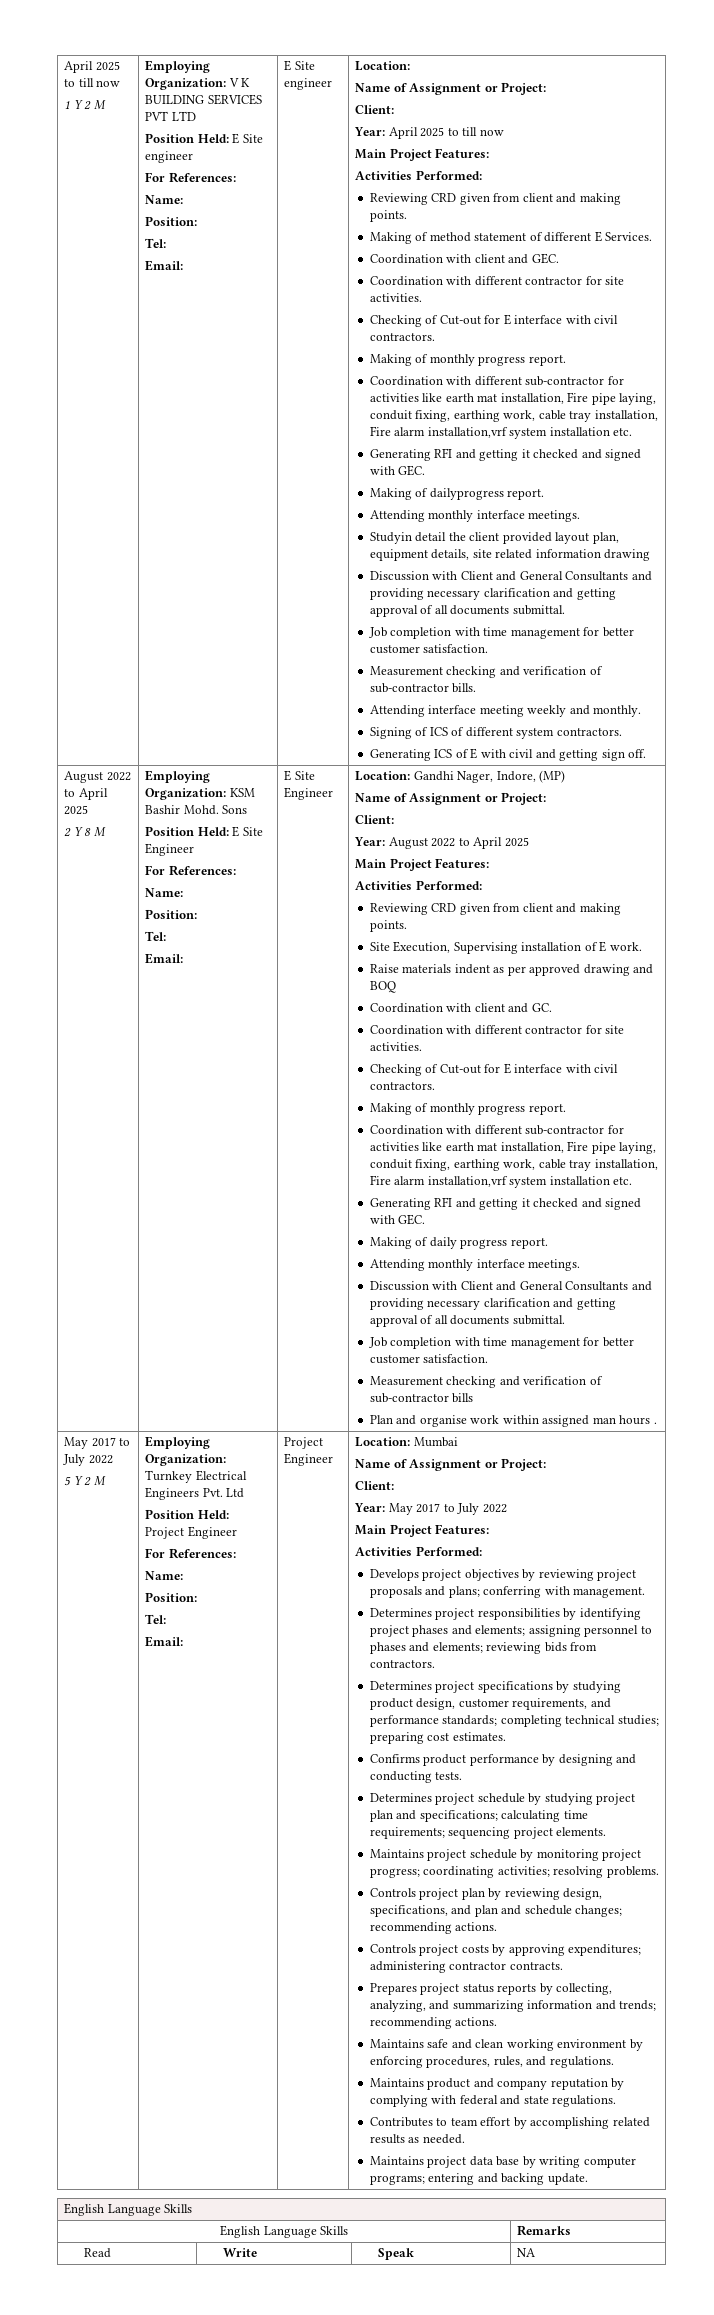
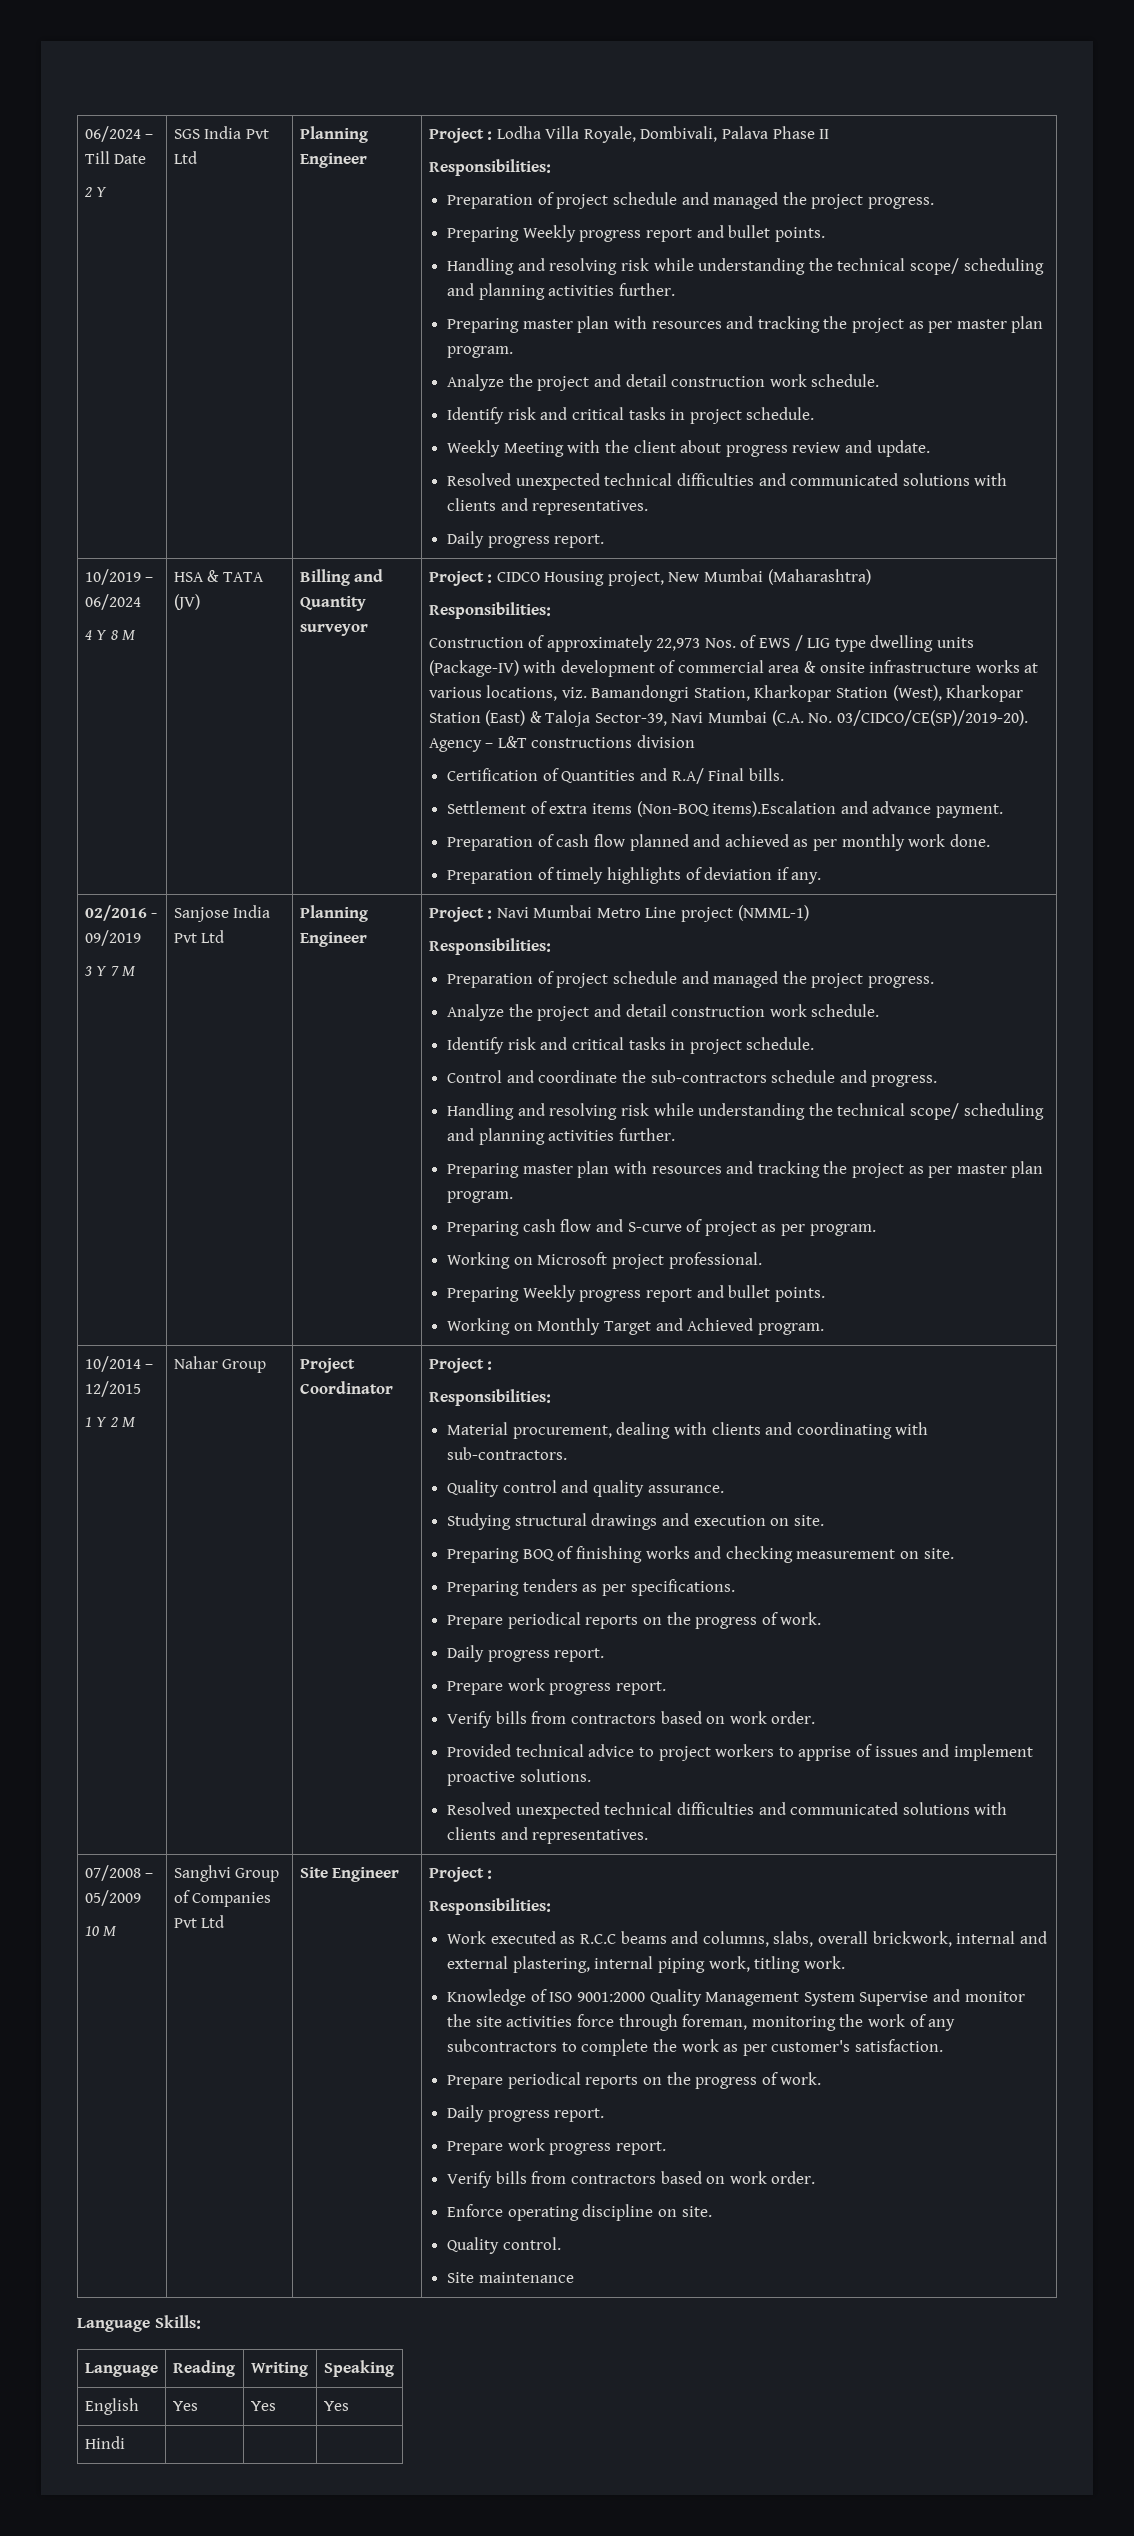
[64,61,120,73] [64,78,121,87] [64,100,106,110] [145,60,211,73] [145,78,251,90] [145,94,262,105] [145,111,196,121] [145,133,263,144] [145,151,194,163] [145,172,236,183] [145,195,184,204] [145,216,198,226] [145,238,167,248] [145,260,184,271] [284,60,315,71] [284,78,333,90] [355,61,411,71] [355,82,547,95] [355,105,395,114] [354,127,504,139] [355,148,490,161] [355,170,482,180] [369,193,621,205] [369,210,407,222] [369,231,653,244] [369,253,559,264] [369,276,625,286] [369,293,422,302] [369,314,619,327] [369,333,435,341] [369,354,566,366] [369,376,624,386] [369,392,657,405] [369,410,658,422] [369,426,633,439] [369,448,642,461] [369,465,426,476] [369,488,545,500] [369,510,581,522] [369,532,619,544] [369,549,651,561] [369,571,652,581] [369,588,616,600] [369,605,565,617] [368,627,634,639] [369,644,489,654] [369,666,603,678] [369,683,477,693] [369,705,642,717] [369,727,622,739] [369,748,647,761] [64,771,131,783] [64,788,108,800] [64,805,89,815] [64,827,106,837] [145,770,211,783] [145,788,255,800] [145,805,248,815] [145,826,263,837] [145,843,195,856] [145,865,236,876] [145,888,184,897] [145,909,198,919] [145,931,167,941] [145,953,184,964] [284,770,315,781] [284,787,334,800] [355,770,566,783] [355,792,547,805] [355,815,395,824] [354,837,529,849] [355,858,490,871] [355,880,482,890] [369,903,621,915] [369,920,407,932] [369,941,642,954] [369,964,654,976] [369,981,396,993] [369,1003,552,1013] [369,1025,625,1035] [369,1042,422,1051] [369,1063,619,1076] [369,1082,435,1090] [369,1103,566,1115] [369,1125,624,1135] [369,1141,657,1154] [369,1159,658,1171] [369,1175,633,1188] [369,1197,642,1210] [369,1214,426,1225] [369,1237,548,1249] [369,1259,581,1271] [369,1281,652,1291] [369,1298,616,1310] [369,1315,565,1327] [368,1337,634,1349] [369,1354,489,1364] [369,1376,603,1388] [369,1393,474,1403] [369,1415,657,1427] [64,1437,131,1449] [63,1454,113,1466] [64,1476,106,1486] [145,1436,211,1449] [145,1454,227,1466] [145,1470,247,1483] [145,1487,245,1500] [145,1509,229,1519] [145,1526,237,1539] [145,1548,236,1559] [145,1571,184,1580] [145,1592,198,1602] [145,1614,167,1624] [145,1636,184,1647] [284,1437,324,1449] [284,1453,334,1466] [355,1437,458,1447] [355,1458,547,1471] [355,1481,395,1490] [354,1503,507,1515] [355,1524,490,1537] [355,1546,482,1556] [369,1569,637,1581] [369,1586,646,1598] [369,1608,641,1620] [369,1625,652,1637] [369,1642,598,1654] [369,1660,435,1668] [369,1681,621,1693] [369,1698,611,1710] [369,1715,659,1727] [369,1732,506,1744] [369,1754,637,1766] [369,1771,463,1783] [369,1793,636,1805] [369,1810,588,1822] [369,1827,607,1839] [369,1849,642,1861] [369,1866,659,1878] [369,1888,603,1900] [369,1905,623,1917] [369,1922,498,1934] [369,1944,642,1956] [369,1961,563,1973] [369,1983,613,1995] [369,2000,657,2012] [369,2017,498,2029] [369,2039,643,2051] [369,2056,614,2068] [369,2078,625,2090] [369,2095,617,2107] [369,2117,650,2129] [369,2134,465,2144] [369,2156,636,2168] [369,2173,588,2185] [64,2203,193,2216] [219,2225,349,2238] [517,2225,572,2236] [84,2248,112,2258] [223,2248,258,2257] [378,2248,415,2260] [517,2248,536,2257] April 2025 to till now // 1 Y 2 M | Employing Organization: V K BUILDING SERVICES PVT LTD // Position Held: E Site engineer // For References: // Name: // Position: // Tel: // Email: | E Site engineer | Location: // Name of Assignment or Project: // Client: // Year: April 2025 to till now // Main Project Features: // Activities Performed: // Reviewing CRD given from client and making points. // Making of method statement of different E Services. // Coordination with client and GEC. // Coordination with different contractor for site activities. // Checking of Cut-out for E interface with civil contractors. // Making of monthly progress report. // Coordination with different sub-contractor for activities like earth mat installation, Fire pipe laying, conduit fixing, earthing work, cable tray installation, Fire alarm installation,vrf system installation etc. // Generating RFI and getting it checked and signed with GEC. // Making of dailyprogress report. // Attending monthly interface meetings. // Studyin detail the client provided layout plan, equipment details, site related information drawing // Discussion with Client and General Consultants and providing necessary clarification and getting approval of all documents submittal. // Job completion with time management for better customer satisfaction. // Measurement checking and verification of sub-contractor bills. // Attending interface meeting weekly and monthly. // Signing of ICS of different system contractors. // Generating ICS of E with civil and getting sign off. // August 2022 to April 2025 // 2 Y 8 M | Employing Organization: KSM Bashir Mohd. Sons // Position Held: E Site Engineer // For References: // Name: // Position: // Tel: // Email: | E Site Engineer | Location: Gandhi Nager, Indore, (MP) // Name of Assignment or Project: // Client: // Year: August 2022 to April 2025 // Main Project Features: // Activities Performed: // Reviewing CRD given from client and making points. // Site Execution, Supervising installation of E work. // Raise materials indent as per approved drawing and BOQ // Coordination with client and GC. // Coordination with different contractor for site activities. // Checking of Cut-out for E interface with civil contractors. // Making of monthly progress report. // Coordination with different sub-contractor for activities like earth mat installation, Fire pipe laying, conduit fixing, earthing work, cable tray installation, Fire alarm installation,vrf system installation etc. // Generating RFI and getting it checked and signed with GEC. // Making of daily progress report. // Attending monthly interface meetings. // Discussion with Client and General Consultants and providing necessary clarification and getting approval of all documents submittal. // Job completion with time management for better customer satisfaction. // Measurement checking and verification of sub-contractor bills // Plan and organise work within assigned man hours . // May 2017 to July 2022 // 5 Y 2 M | Employing Organization: Turnkey Electrical Engineers Pvt. Ltd // Position Held: Project Engineer // For References: // Name: // Position: // Tel: // Email: | Project Engineer | Location: Mumbai // Name of Assignment or Project: // Client: // Year: May 2017 to July 2022 // Main Project Features: // Activities Performed: // Develops project objectives by reviewing project proposals and plans; conferring with management. // Determines project responsibilities by identifying project phases and elements; assigning personnel to phases and elements; reviewing bids from contractors. // Determines project specifications by studying product design, customer requirements, and performance standards; completing technical studies; preparing cost estimates. // Confirms product performance by designing and conducting tests. // Determines project schedule by studying project plan and specifications; calculating time requirements; sequencing project elements. // Maintains project schedule by monitoring project progress; coordinating activities; resolving problems. // Controls project plan by reviewing design, specifications, and plan and schedule changes; recommending actions. // Controls project costs by approving expenditures; administering contractor contracts. // Prepares project status reports by collecting, analyzing, and summarizing information and trends; recommending actions. // Maintains safe and clean working environment by enforcing procedures, rules, and regulations. // Maintains product and company reputation by complying with federal and state regulations. // Contributes to team effort by accomplishing related results as needed. // Maintains project data base by writing computer programs; entering and backing update. // English Language Skills // English Language Skills | Remarks // Read | Write | Speak | NA -> [84,126,154,142] [84,151,147,164] [83,187,108,197] [173,126,269,139] [173,151,197,164] [299,126,368,143] [299,153,367,168] [428,126,830,143] [428,159,551,176] [447,192,934,209] [447,225,825,242] [447,258,1044,275] [447,283,675,300] [447,316,1044,333] [447,346,514,358] [447,374,880,391] [447,407,815,424] [447,440,930,457] [447,473,1008,490] [447,498,649,515] [447,531,605,548] [84,569,154,585] [84,594,141,610] [84,630,137,640] [173,570,264,582] [173,594,200,610] [299,569,384,586] [299,596,366,611] [299,624,368,636] [428,569,871,586] [428,602,551,619] [428,635,974,652] [428,660,1039,677] [428,685,1024,702] [428,710,1028,727] [428,735,695,752] [447,768,784,784] [447,801,1003,818] [447,834,990,851] [447,867,822,884] [84,905,158,921] [84,930,141,946] [83,966,137,976] [173,905,271,922] [173,930,225,943] [299,905,368,922] [299,932,367,947] [428,905,809,922] [428,938,551,955] [447,971,934,988] [447,1004,880,1021] [447,1037,815,1054] [447,1070,938,1087] [447,1103,1044,1120] [447,1128,675,1145] [447,1161,1044,1178] [447,1191,514,1203] [447,1219,876,1236] [447,1252,762,1269] [447,1285,825,1302] [447,1318,824,1335] [84,1356,154,1372] [84,1381,141,1397] [84,1417,137,1427] [173,1356,267,1373] [299,1358,355,1373] [299,1381,393,1394] [428,1358,493,1373] [428,1389,551,1406] [447,1422,929,1439] [447,1447,568,1460] [447,1480,724,1497] [447,1513,824,1530] [447,1546,954,1563] [447,1579,735,1596] [447,1612,822,1629] [447,1645,605,1662] [447,1678,666,1695] [447,1711,816,1728] [447,1744,1033,1761] [447,1769,591,1786] [447,1802,1008,1819] [447,1827,649,1844] [84,1865,154,1881] [84,1890,141,1906] [84,1926,118,1936] [173,1865,280,1882] [173,1890,272,1907] [173,1915,225,1928] [299,1867,400,1882] [428,1867,493,1882] [428,1898,551,1915] [447,1931,1047,1947] [447,1956,845,1973] [447,1989,1025,2006] [447,2014,956,2031] [447,2039,943,2056] [447,2072,822,2089] [447,2105,605,2122] [447,2138,666,2155] [447,2171,816,2188] [447,2204,712,2221] [447,2237,561,2254] [447,2272,574,2283] [77,2315,201,2332] [84,2363,158,2377] [172,2360,235,2377] [250,2362,308,2377] [323,2360,394,2377] [84,2398,139,2415] [172,2401,198,2411] [250,2401,276,2411] [323,2401,349,2411] [84,2436,125,2449] 06/2024 – Till Date // 2 Y | SGS India Pvt Ltd | Planning Engineer | Project : Lodha Villa Royale, Dombivali, Palava Phase II // Responsibilities: // Preparation of project schedule and managed the project progress. // Preparing Weekly progress report and bullet points. // Handling and resolving risk while understanding the technical scope/ scheduling and planning activities further. // Preparing master plan with resources and tracking the project as per master plan program. // Analyze the project and detail construction work schedule. // Identify risk and critical tasks in project schedule. // Weekly Meeting with the client about progress review and update. // Resolved unexpected technical difficulties and communicated solutions with clients and representatives. // Daily progress report. // 10/2019 – 06/2024 // 4 Y 8 M | HSA & TATA (JV) | Billing and Quantity surveyor | Project : CIDCO Housing project, New Mumbai (Maharashtra) // Responsibilities: // Construction of approximately 22,973 Nos. of EWS / LIG type dwelling units (Package-IV) with development of commercial area & onsite infrastructure works at various locations, viz. Bamandongri Station, Kharkopar Station (West), Kharkopar Station (East) & Taloja Sector-39, Navi Mumbai (C.A. No. 03/CIDCO/CE(SP)/2019-20). Agency – L&T constructions division // Certification of Quantities and R.A/ Final bills. // Settlement of extra items (Non-BOQ items).Escalation and advance payment. // Preparation of cash flow planned and achieved as per monthly work done. // Preparation of timely highlights of deviation if any. // 02/2016 - 09/2019 // 3 Y 7 M | Sanjose India Pvt Ltd | Planning Engineer | Project : Navi Mumbai Metro Line project (NMML-1) // Responsibilities: // Preparation of project schedule and managed the project progress. // Analyze the project and detail construction work schedule. // Identify risk and critical tasks in project schedule. // Control and coordinate the sub-contractors schedule and progress. // Handling and resolving risk while understanding the technical scope/ scheduling and planning activities further. // Preparing master plan with resources and tracking the project as per master plan program. // Preparing cash flow and S-curve of project as per program. // Working on Microsoft project professional. // Preparing Weekly progress report and bullet points. // Working on Monthly Target and Achieved program. // 10/2014 – 12/2015 // 1 Y 2 M | Nahar Group | Project Coordinator | Project : // Responsibilities: // Material procurement, dealing with clients and coordinating with sub-contractors. // Quality control and quality assurance. // Studying structural drawings and execution on site. // Preparing BOQ of finishing works and checking measurement on site. // Preparing tenders as per specifications. // Prepare periodical reports on the progress of work. // Daily progress report. // Prepare work progress report. // Verify bills from contractors based on work order. // Provided technical advice to project workers to apprise of issues and implement proactive solutions. // Resolved unexpected technical difficulties and communicated solutions with clients and representatives. // 07/2008 – 05/2009 // 10 M | Sanghvi Group of Companies Pvt Ltd | Site Engineer | Project : // Responsibilities: // Work executed as R.C.C beams and columns, slabs, overall brickwork, internal and external plastering, internal piping work, titling work. // Knowledge of ISO 9001:2000 Quality Management System Supervise and monitor the site activities force through foreman, monitoring the work of any subcontractors to complete the work as per customer's satisfaction. // Prepare periodical reports on the progress of work. // Daily progress report. // Prepare work progress report. // Verify bills from contractors based on work order. // Enforce operating discipline on site. // Quality control. // Site maintenance // Language Skills: // Language | Reading | Writing | Speaking // English | Yes | Yes | Yes // Hindi | | |

